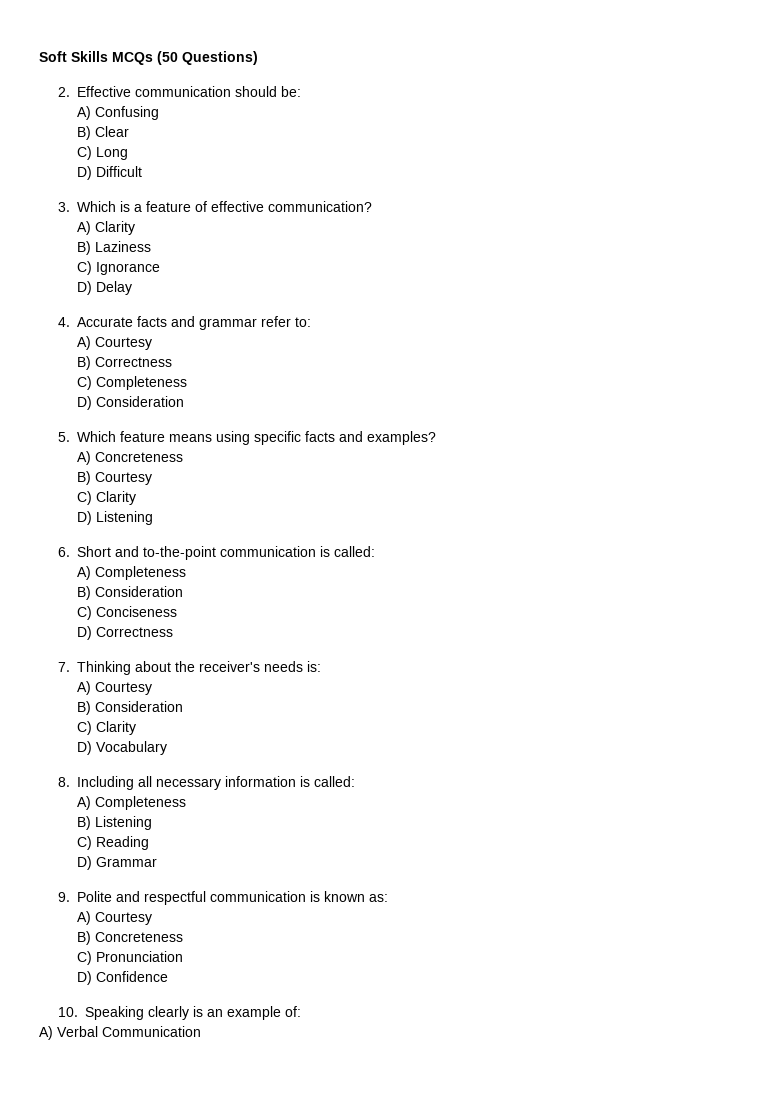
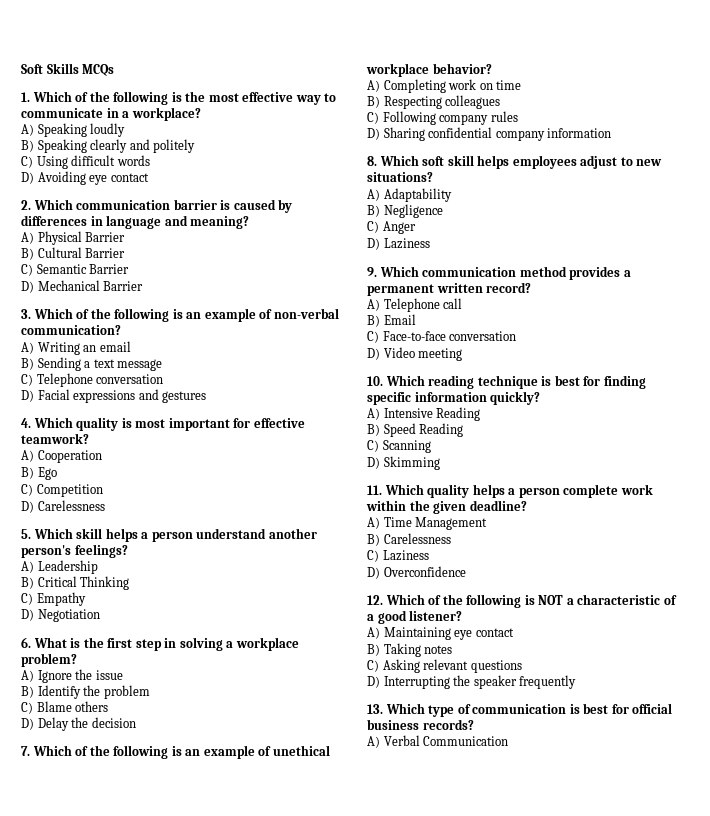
[157,51,258,65] [58,86,302,97] [77,106,160,120] [77,126,130,140] [77,146,129,160] [77,166,143,180] [58,201,373,212] [77,221,136,235] [77,241,152,255] [77,261,161,275] [77,281,133,295] [58,316,312,330] [77,336,153,350] [77,356,173,370] [77,376,188,390] [77,396,185,410] [58,431,437,445] [77,451,184,465] [77,471,153,485] [77,491,137,505] [77,511,154,525] [58,546,376,560] [77,566,187,580] [77,586,184,600] [77,606,178,620] [77,626,174,640] [58,661,322,675] [77,681,153,695] [77,701,184,715] [77,721,137,735] [77,741,168,755] [58,776,356,790] [77,796,187,810] [77,816,153,830] [77,836,150,850] [77,856,158,870] [58,891,389,905] [77,911,153,925] [77,931,184,945] [77,951,184,965] [77,971,169,985] [58,1006,302,1020] (50 Questions) // 2. Effective communication should be: // A) Confusing // B) Clear // C) Long // D) Difficult // 3. Which is a feature of effective communication? // A) Clarity // B) Laziness // C) Ignorance // D) Delay // 4. Accurate facts and grammar refer to: // A) Courtesy // B) Correctness // C) Completeness // D) Consideration // 5. Which feature means using specific facts and examples? // A) Concreteness // B) Courtesy // C) Clarity // D) Listening // 6. Short and to-the-point communication is called: // A) Completeness // B) Consideration // C) Conciseness // D) Correctness // 7. Thinking about the receiver's needs is: // A) Courtesy // B) Consideration // C) Clarity // D) Vocabulary // 8. Including all necessary information is called: // A) Completeness // B) Listening // C) Reading // D) Grammar // 9. Polite and respectful communication is known as: // A) Courtesy // B) Concreteness // C) Pronunciation // D) Confidence // 10. Speaking clearly is an example of: -> [21,91,337,105] [21,107,201,121] [21,123,126,137] [21,139,196,153] [21,155,150,169] [21,171,149,185] [21,199,293,213] [21,215,250,229] [21,231,126,245] [21,247,126,260] [21,264,130,276] [21,280,144,293] [21,308,339,322] [21,325,121,335] [21,341,131,355] [21,357,163,371] [21,373,164,387] [21,389,207,403] [21,417,305,431] [21,433,89,444] [21,450,102,463] [21,467,57,480] [21,484,103,497] [21,500,105,513] [21,528,317,542] [21,544,128,558] [21,560,98,574] [21,576,130,590] [21,592,86,606] [21,609,100,622] [21,637,299,651] [21,653,77,667] [21,669,123,683] [21,685,150,699] [21,701,109,714] [21,717,136,731] [21,745,330,759] [366,63,492,77] [367,79,522,93] [367,95,501,109] [367,111,518,125] [367,127,612,141] [367,155,663,169] [367,172,433,182] [367,188,452,202] [367,204,443,218] [367,221,416,234] [367,238,430,250] [367,266,631,280] [367,282,532,296] [367,298,463,312] [367,314,416,327] [367,331,517,343] [367,347,463,361] [367,375,646,389] [367,391,541,405] [367,407,481,421] [367,423,464,437] [367,440,431,453] [367,456,440,470] [367,484,653,498] [366,500,527,514] [367,517,488,530] [367,533,451,546] [367,550,429,562] [367,566,466,579] [367,594,677,608] [367,610,463,624] [367,627,514,640] [367,643,453,657] [367,659,522,673] [367,675,577,689] [367,703,673,717] [367,719,474,730] // 1. Which of the following is the most effective way to communicate in a workplace? // A) Speaking loudly // B) Speaking clearly and politely // C) Using difficult words // D) Avoiding eye contact // 2. Which communication barrier is caused by differences in language and meaning? // A) Physical Barrier // B) Cultural Barrier // C) Semantic Barrier // D) Mechanical Barrier // 3. Which of the following is an example of non-verbal communication? // A) Writing an email // B) Sending a text message // C) Telephone conversation // D) Facial expressions and gestures // 4. Which quality is most important for effective teamwork? // A) Cooperation // B) Ego // C) Competition // D) Carelessness // 5. Which skill helps a person understand another person's feelings? // A) Leadership // B) Critical Thinking // C) Empathy // D) Negotiation // 6. What is the first step in solving a workplace problem? // A) Ignore the issue // B) Identify the problem // C) Blame others // D) Delay the decision // 7. Which of the following is an example of unethical workplace behavior? // A) Completing work on time // B) Respecting colleagues // C) Following company rules // D) Sharing confidential company information // 8. Which soft skill helps employees adjust to new situations? // A) Adaptability // B) Negligence // C) Anger // D) Laziness // 9. Which communication method provides a permanent written record? // A) Telephone call // B) Email // C) Face-to-face conversation // D) Video meeting // 10. Which reading technique is best for finding specific information quickly? // A) Intensive Reading // B) Speed Reading // C) Scanning // D) Skimming // 11. Which quality helps a person complete work within the given deadline? // A) Time Management // B) Carelessness // C) Laziness // D) Overconfidence // 12. Which of the following is NOT a characteristic of a good listener? // A) Maintaining eye contact // B) Taking notes // C) Asking relevant questions // D) Interrupting the speaker frequently // 13. Which type of communication is best for official business records?

